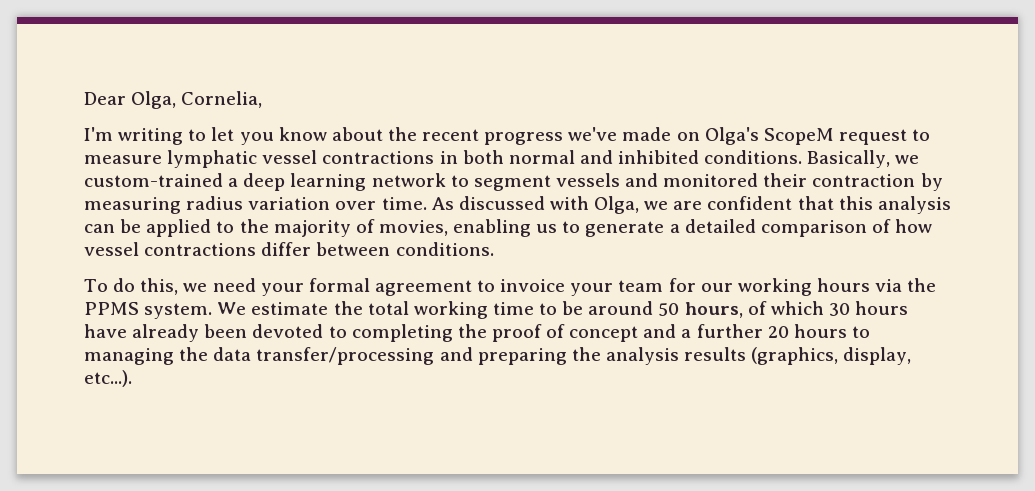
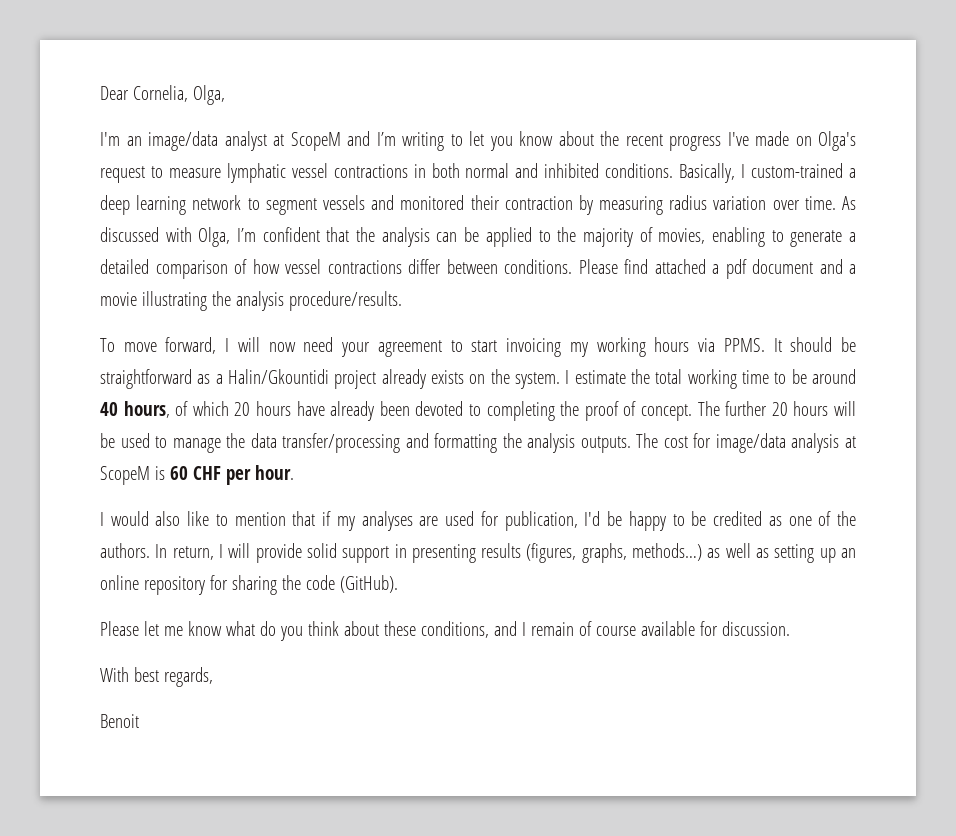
[131,91,263,109] [84,127,113,141] Olga, Cornelia, // I'm -> [132,85,225,105] [100,131,396,151] Cornelia, Olga, // I'm an image/data analyst at ScopeM and I’m
[568,127,618,141] we've -> [727,132,749,146] I've
[763,128,834,145] ScopeM -> (856, 141) none
[895,155,920,164] we -> [741,164,746,178] I
[644,201,703,210] we are -> [237,228,257,242] I’m
[838,196,873,210] this -> [356,227,376,242] the
[536,224,558,233] us -> (765, 237) none
[84,278,208,295] // To do this, we -> [578,259,856,279] [100,291,402,311] [100,337,296,354] Please find attached a pdf document and a movie illustrating the analysis procedure/results. // To move forward, I will now
[308,278,370,292] formal -> (371, 349) none
[500,278,937,296] [84,302,247,319] invoice your team for our working hours via the PPMS system. We -> [471,337,856,357] [100,369,570,389] start invoicing my working hours via PPMS. It should be straightforward as a Halin/Gkountidi project already exists on the system. I
[658,303,680,316] 50 -> [100,402,118,416] 40
[828,303,850,316] 30 -> [234,402,251,416] 20
[569,324,870,342] [84,348,174,365] concept and a further 20 hours to managing -> [641,401,857,421] [100,433,221,453] concept. The further 20 hours will be used to manage
[477,347,912,365] [84,370,132,387] preparing the analysis results (graphics, display, etc...). -> [434,433,856,453] [100,465,294,485] [100,511,857,531] [100,543,856,563] [100,575,398,595] [100,621,790,641] [100,667,213,687] [100,714,139,728] formatting the analysis outputs. The cost for image/data analysis at ScopeM is 60 CHF per hour. // I would also like to mention that if my analyses are used for publication, I'd be happy to be credited as one of the authors. In return, I will provide solid support in presenting results (figures, graphs, methods…) as well as setting up an online repository for sharing the code (GitHub). // Please let me know what do you think about these conditions, and I remain of course available for discussion. // With best regards, // Benoit

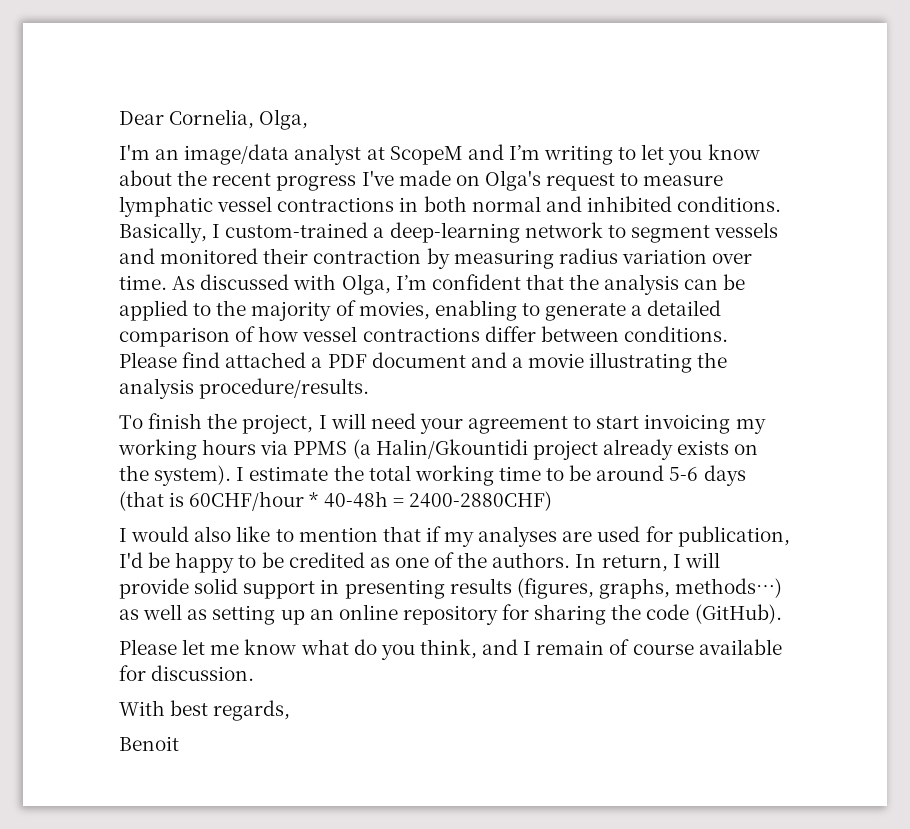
[100,195,187,215] deep learning -> [389,222,520,243] deep-learning
[725,259,747,279] pdf -> [327,354,367,368] PDF
[123,337,296,354] move forward, I will now -> [148,413,366,434] finish the project, I will
[723,337,856,352] [100,369,223,389] PPMS. It should be straightforward as a -> [293,439,371,459] PPMS (a
[515,372,560,389] system. -> [154,465,232,486] system).
[100,401,857,421] [100,433,856,453] [100,465,294,485] 40 hours, of which 20 hours have already been devoted to completing the proof of concept. The further 20 hours will be used to manage the data transfer/processing and formatting the analysis outputs. The cost for image/data analysis at ScopeM is 60 CHF per hour. -> [669,465,746,486] [119,491,552,511] 5-6 days (that is 60CHF/hour * 40-48h = 2400-2880CHF)
[307,621,489,638] think about these conditions, -> [419,639,477,659] think,

